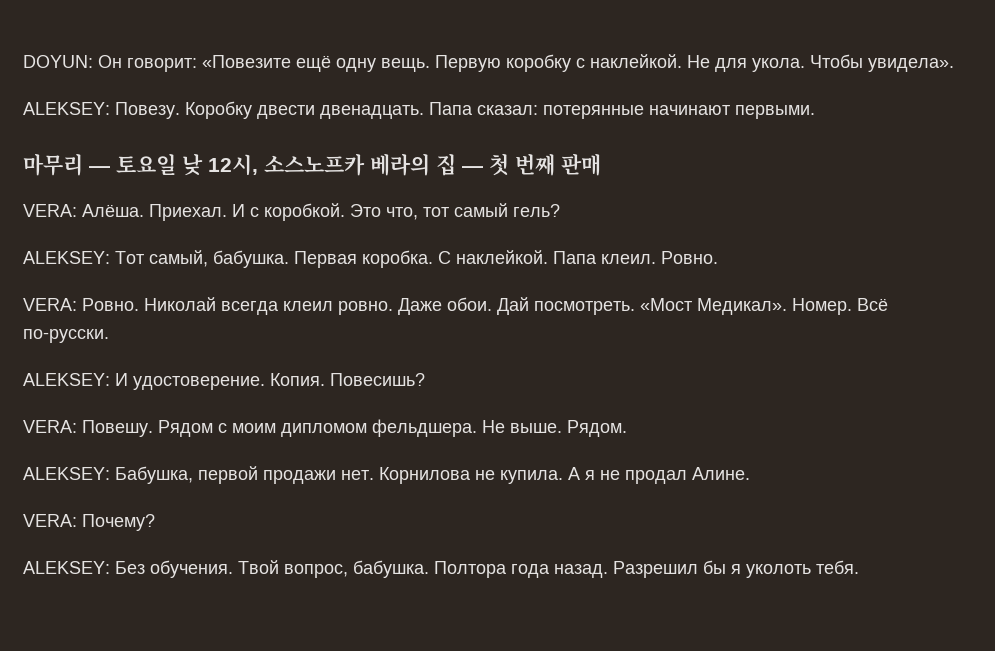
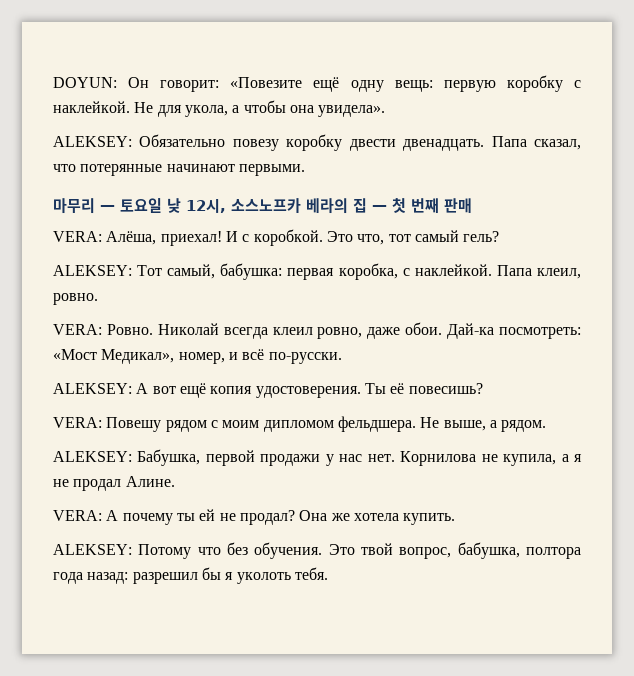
[381,55,501,72] вещь. Первую -> [394,80,496,92] вещь: первую
[752,54,863,72] укола. Чтобы -> [184,100,314,117] укола, а чтобы она
[115,101,252,119] Повезу. Коробку -> [139,134,343,151] Обязательно повезу коробку
[477,105,538,115] сказал: -> [534,139,581,150] [53,164,76,172] сказал, что
[82,204,227,221] Алёша. Приехал. -> [106,231,222,246] Алёша, приехал!
[213,250,718,268] бабушка. Первая коробка. С наклейкой. Папа клеил. Ровно. -> [220,263,581,280] [53,293,98,305] бабушка: первая коробка, с наклейкой. Папа клеил, ровно.
[338,297,888,315] [23,329,109,343] [23,373,425,390] [23,420,213,437] ровно. Даже обои. Дай посмотреть. «Мост Медикал». Номер. Всё по-русски. // ALEKSEY: И удостоверение. Копия. Повесишь? // VERA: Повешу. Рядом -> [317,322,582,339] [53,349,342,364] [53,383,483,398] [53,417,207,432] ровно, даже обои. Дай-ка посмотреть: «Мост Медикал», номер, и всё по-русски. // ALEKSEY: А вот ещё копия удостоверения. Ты её повесишь? // VERA: Повешу рядом
[510,420,627,437] выше. Рядом. -> [443,420,547,432] выше, а рядом.
(336, 477) none -> [325,454,363,466] у нас
[500,467,580,484] купила. А -> [503,454,569,466] купила, а
[82,514,155,531] [23,560,698,578] Почему? // ALEKSEY: Без обучения. Твой вопрос, бабушка. Полтора года назад. Разрешил -> [106,509,456,525] [53,542,581,559] [53,572,198,584] А почему ты ей не продал? Она же хотела купить. // ALEKSEY: Потому что без обучения. Это твой вопрос, бабушка, полтора года назад: разрешил

